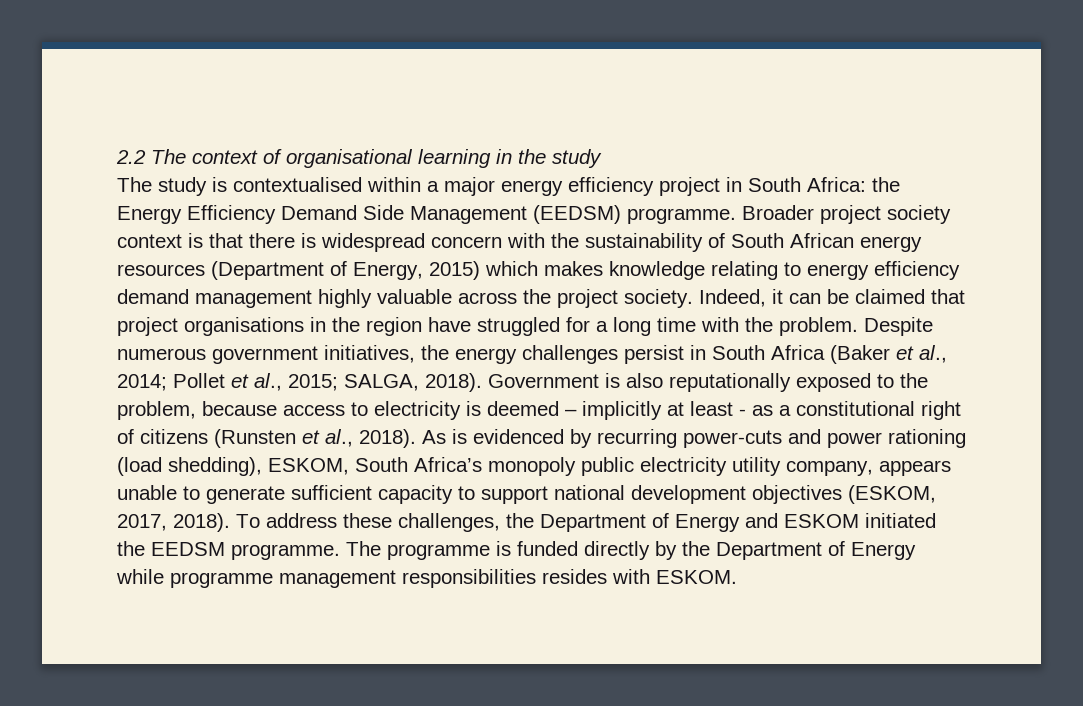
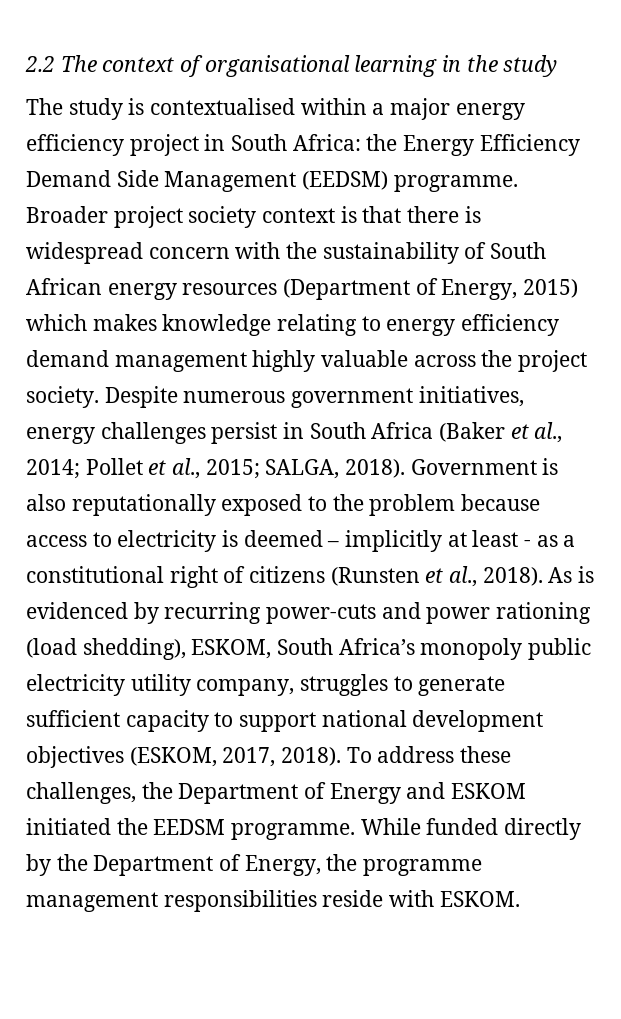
[699,289,965,307] [117,317,858,336] Indeed, it can be claimed that project organisations in the region have struggled for a long time with the problem. -> (99, 397) none
[421,345,449,360] the -> (524, 396) none
[117,401,196,420] problem, -> [369,494,456,516] problem
[879,460,951,476] [117,485,177,500] appears unable -> [300,674,389,696] struggles
[346,541,511,560] The programme is -> [360,818,421,835] While
[851,542,916,560] [116,569,164,584] Energy while -> [244,854,358,876] Energy, the
[542,569,607,584] resides -> [322,890,384,907] reside

